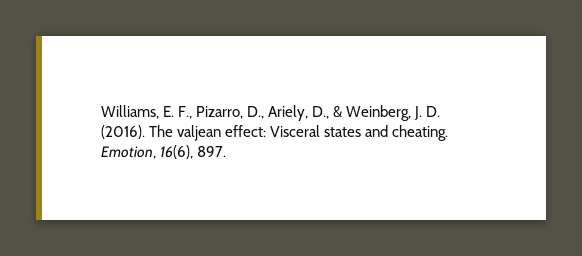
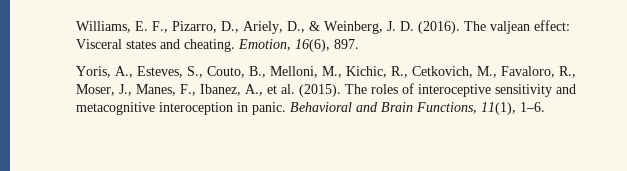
(226, 151) none -> [76,66,577,78] [76,83,577,97] [76,102,546,115] // Yoris, A., Esteves, S., Couto, B., Melloni, M., Kichic, R., Cetkovich, M., Favaloro, R., Moser, J., Manes, F., Ibanez, A., et al. (2015). The roles of interoceptive sensitivity and metacognitive interoception in panic. Behavioral and Brain Functions, 11(1), 1–6.

